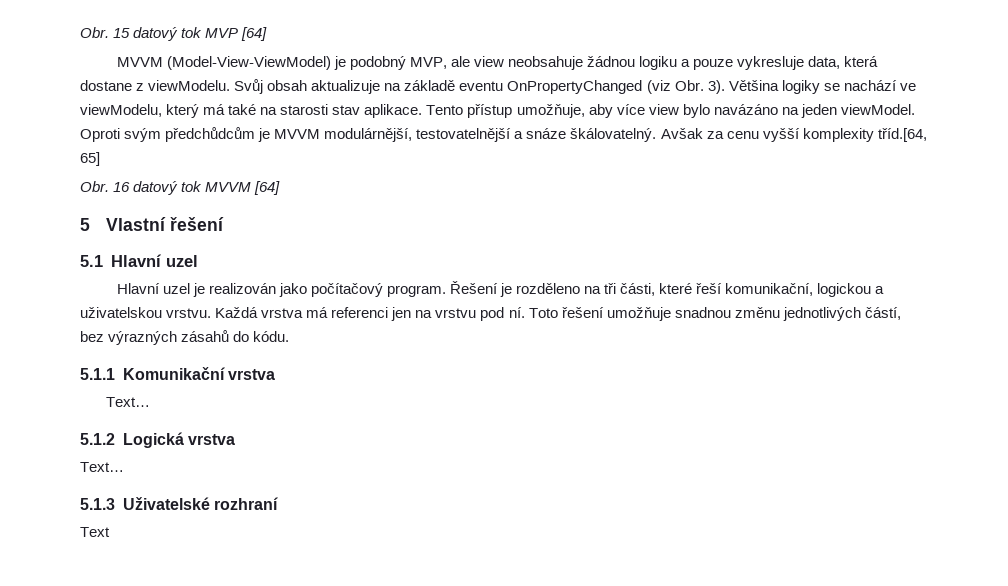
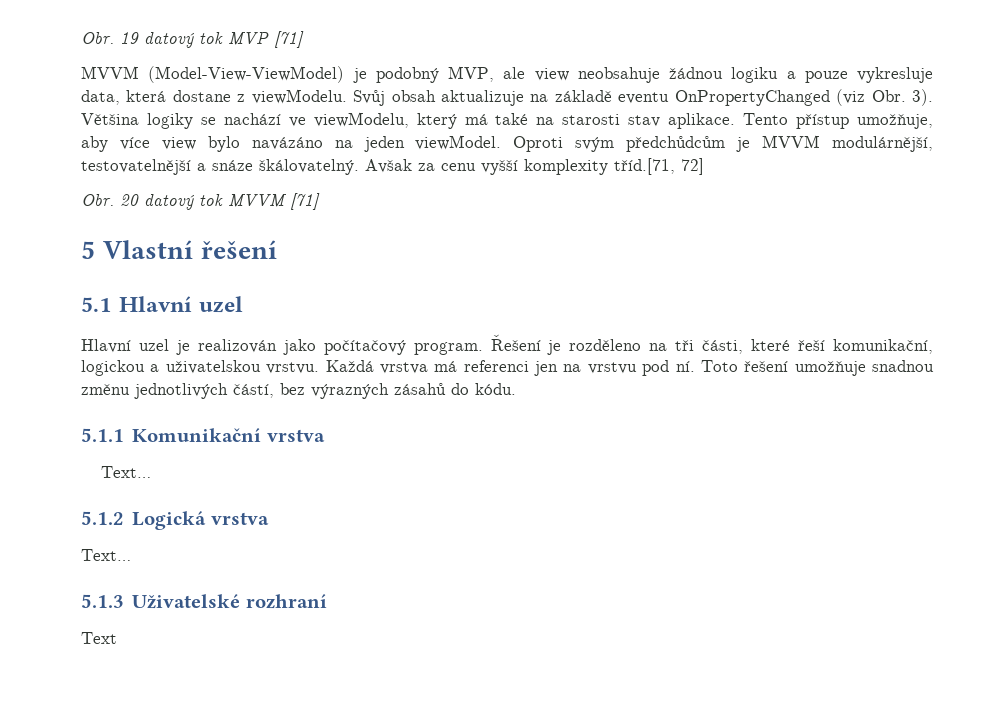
[80,27,131,38] Obr. 15 -> [81,32,139,44] Obr. 19
[241,27,268,41] [64] -> [274,31,304,48] [71]
[877,128,927,142] [80,152,100,166] [80,181,131,192] tříd.[64, 65] // Obr. 16 -> [614,158,704,175] [81,194,139,206] tříd.[71, 72] // Obr. 20
[254,181,281,195] [64] -> [290,193,320,210] [71]

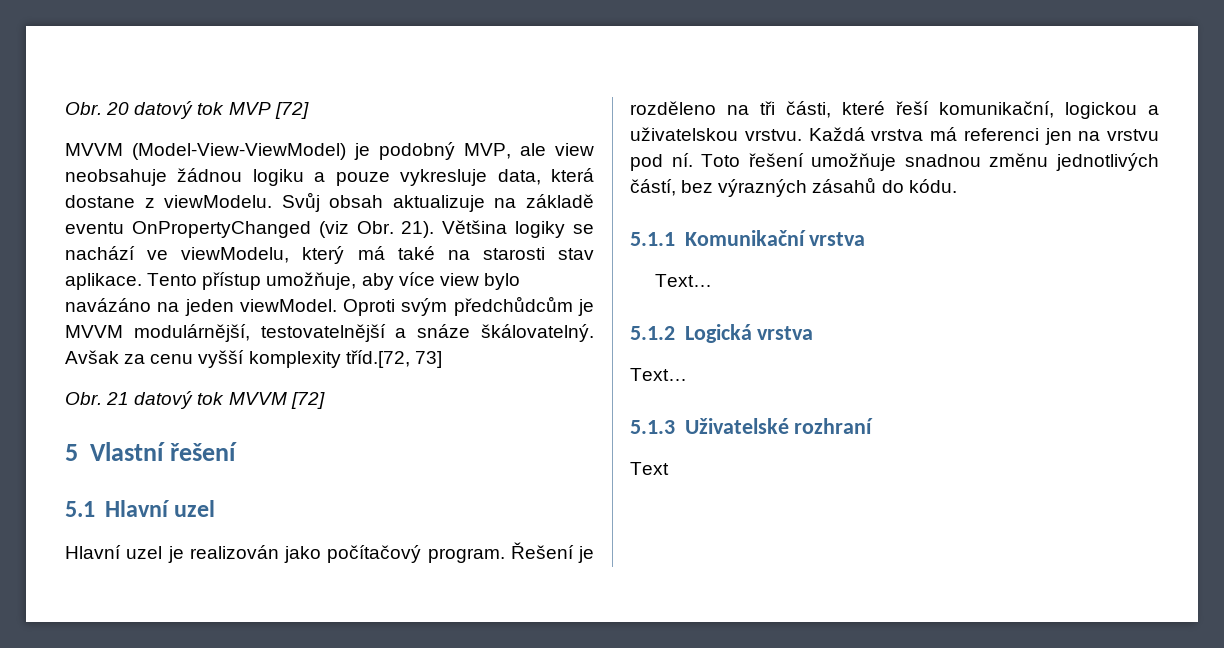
[81,32,139,44] Obr. 19 -> [65,102,130,115] Obr. 20
[274,31,304,48] [71] -> [274,102,309,119] [72]
[912,89,934,106] 3). -> [401,221,435,238] 21).
[614,158,704,175] [81,194,139,206] tříd.[71, 72] // Obr. 20 -> [345,350,442,368] [65,392,130,405] tříd.[72, 73] // Obr. 21
[290,193,320,210] [71] -> [290,392,325,409] [72]

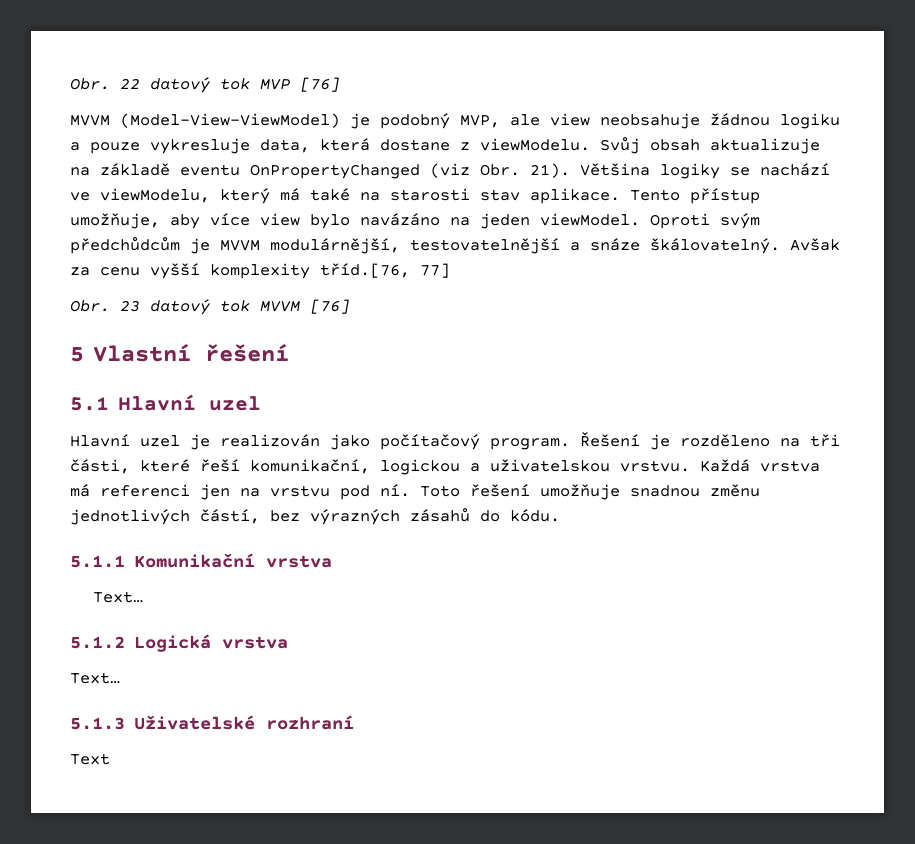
[65,102,130,115] Obr. 20 -> [70,78,140,90] Obr. 22
[274,102,309,119] [72] -> [300,77,340,92] [76]
[345,350,442,368] [65,392,130,405] tříd.[72, 73] // Obr. 21 -> [320,263,450,278] [70,300,140,312] tříd.[76, 77] // Obr. 23
[290,392,325,409] [72] -> [310,299,350,314] [76]

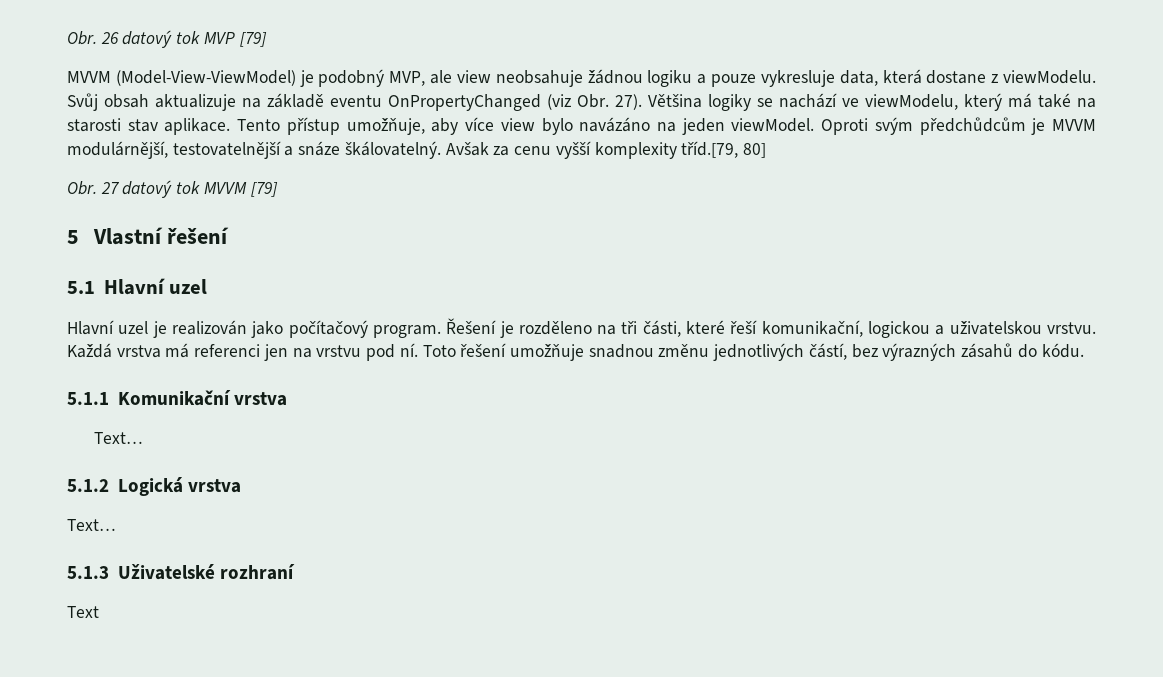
[70,78,140,90] Obr. 22 -> [67,31,119,45] Obr. 26
[300,77,340,92] [76] -> [239,32,267,47] [79]
[530,163,570,178] 21). -> [615,94,642,110] 27).
[320,263,450,278] [70,300,140,312] tříd.[76, 77] // Obr. 23 -> [681,141,766,158] [67,181,120,195] tříd.[79, 80] // Obr. 27
[310,299,350,314] [76] -> [250,182,278,197] [79]

